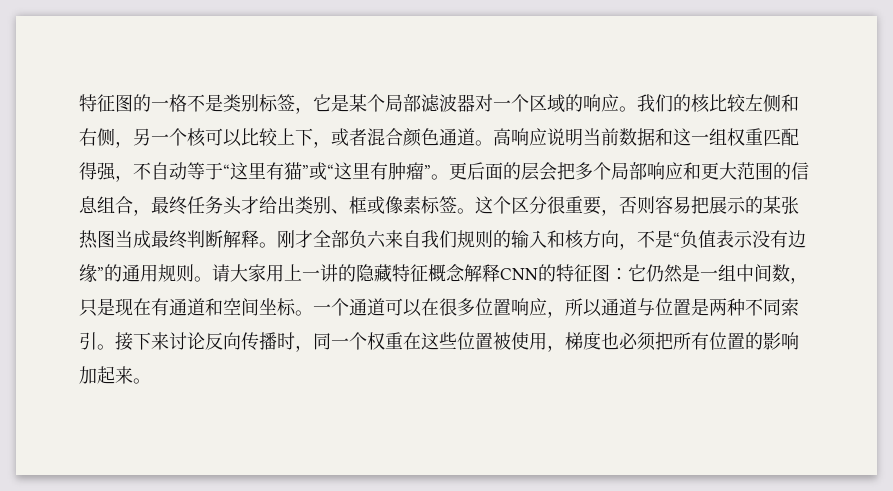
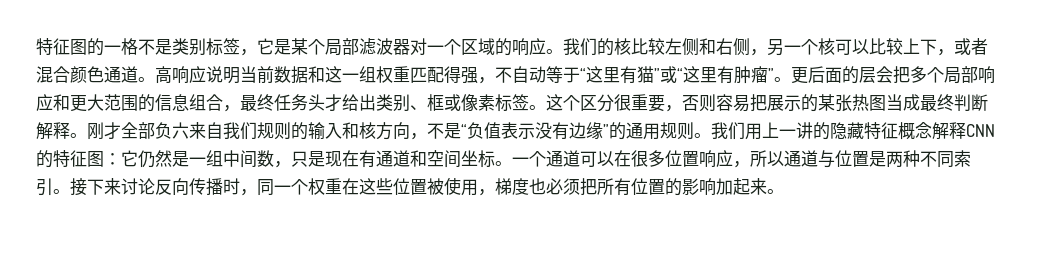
[212,264,266,282] 请大家 -> [711,122,745,140] 我们

